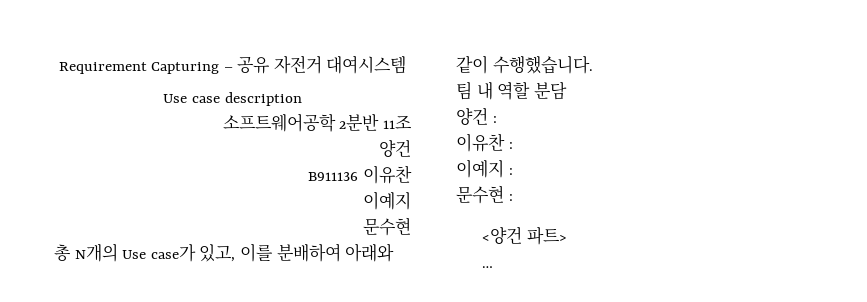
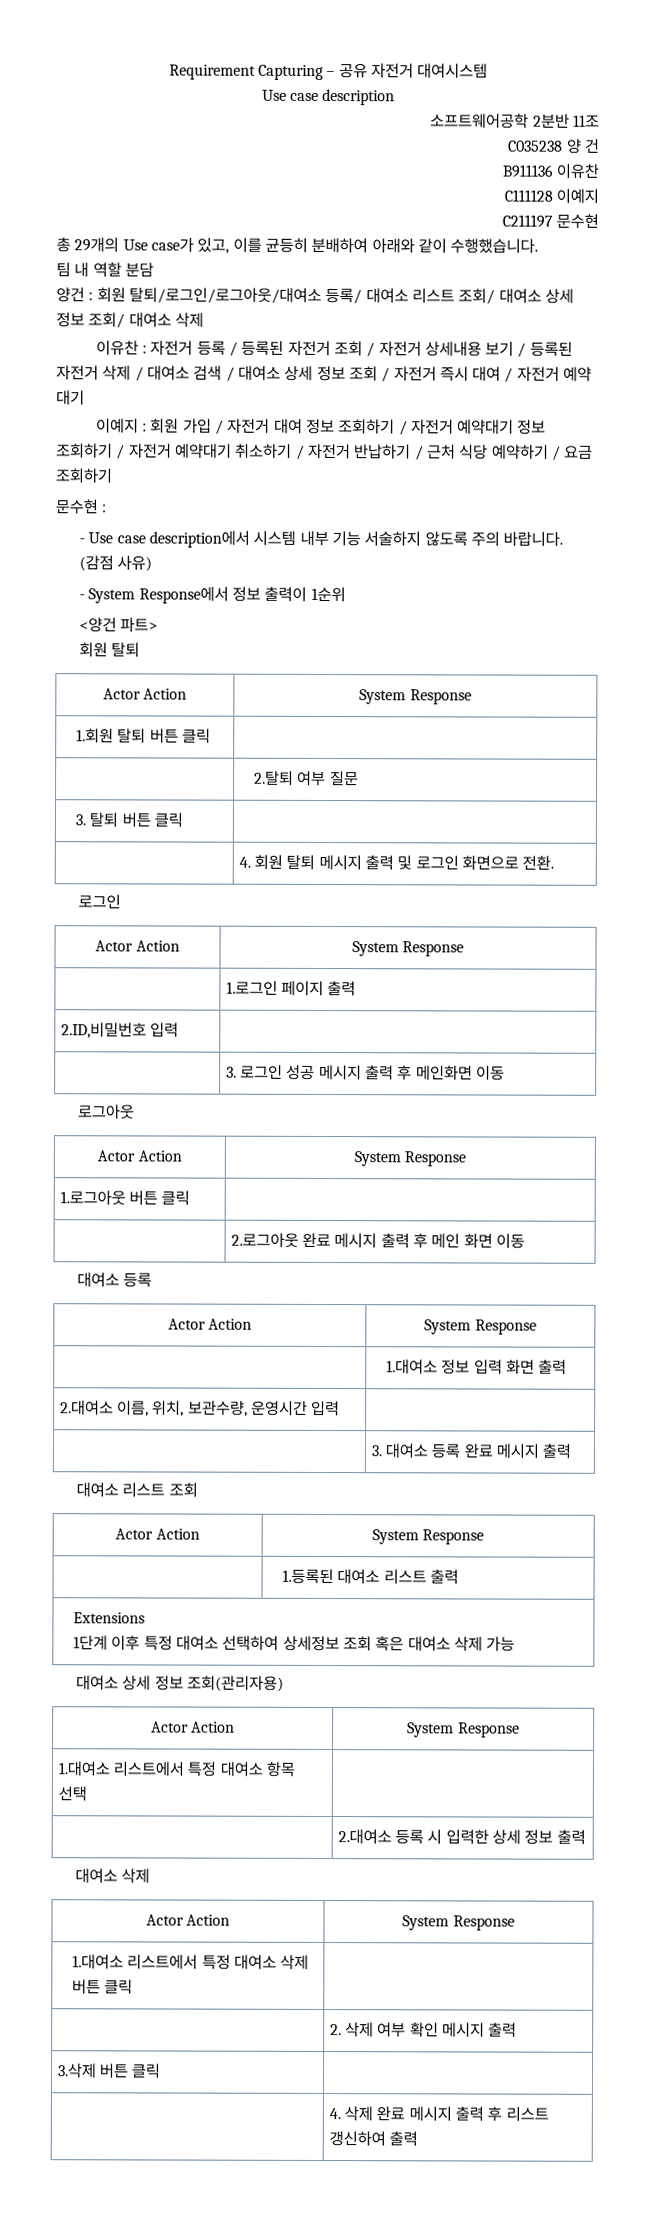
[379,139,411,157] 양건 -> [508,138,601,154] C035238 양 건
(412, 174) none -> [503,189,553,202] C111128
(411, 200) none -> [501,214,553,228] C211197
[74,243,118,262] N개의 -> [74,237,120,253] 29개의
(273, 252) none -> [264,237,308,253] 균등히
[456,133,513,152] [456,159,513,178] [456,185,513,204] [482,226,567,245] [482,266,494,268] // 이유찬 : // 이예지 : // 문수현 : // <양건 파트> // … -> [96,287,574,305] [56,312,204,329] [95,340,573,358] [56,365,593,383] [56,390,85,406] [95,418,547,436] [56,443,594,461] [55,468,113,484] [55,499,107,515] [78,530,564,548] [78,555,153,572] [78,586,346,604] [78,617,159,633] [78,642,141,658] [102,688,188,700] [359,689,472,705] [76,728,212,744] [254,770,359,787] [75,812,184,828] [238,854,555,871] [77,894,121,909] [95,940,180,952] [351,941,465,957] [225,980,357,997] [60,1022,180,1039] [225,1064,505,1081] [77,1104,135,1120] [97,1150,182,1162] [353,1151,467,1167] [59,1190,191,1206] [230,1232,525,1249] [76,1272,153,1288] [167,1318,253,1330] [424,1319,537,1335] [386,1359,568,1375] [59,1400,341,1417] [370,1443,572,1459] [75,1482,198,1498] [115,1528,200,1540] [371,1529,485,1545] [282,1568,460,1585] [73,1612,146,1624] [73,1635,516,1652] [75,1675,284,1692] [150,1721,236,1733] [407,1722,520,1738] [57,1761,296,1777] [57,1786,87,1802] [337,1829,586,1845] [74,1868,151,1884] [145,1914,231,1926] [402,1915,515,1931] [72,1954,310,1970] [72,1979,134,1995] [329,2022,518,2038] [56,2063,162,2079] [328,2106,549,2122] [328,2131,419,2147] 회원 탈퇴/로그인/로그아웃/대여소 등록/ 대여소 리스트 조회/ 대여소 상세 정보 조회/ 대여소 삭제 // 이유찬 : 자전거 등록 / 등록된 자전거 조회 / 자전거 상세내용 보기 / 등록된 자전거 삭제 / 대여소 검색 / 대여소 상세 정보 조회 / 자전거 즉시 대여 / 자전거 예약 대기 // 이예지 : 회원 가입 / 자전거 대여 정보 조회하기 / 자전거 예약대기 정보 조회하기 / 자전거 예약대기 취소하기 / 자전거 반납하기 / 근처 식당 예약하기 / 요금 조회하기 // 문수현 : // - Use case description에서 시스템 내부 기능 서술하지 않도록 주의 바랍니다. (감점 사유) // - System Response에서 정보 출력이 1순위 // <양건 파트> // 회원 탈퇴 // Actor Action | System Response // 1.회원 탈퇴 버튼 클릭 | // | 2.탈퇴 여부 질문 // 3. 탈퇴 버튼 클릭 | // | 4. 회원 탈퇴 메시지 출력 및 로그인 화면으로 전환. // 로그인 // Actor Action | System Response // | 1.로그인 페이지 출력 // 2.ID,비밀번호 입력 | // | 3. 로그인 성공 메시지 출력 후 메인화면 이동 // 로그아웃 // Actor Action | System Response // 1.로그아웃 버튼 클릭 | // | 2.로그아웃 완료 메시지 출력 후 메인 화면 이동 // 대여소 등록 // Actor Action | System Response // | 1.대여소 정보 입력 화면 출력 // 2.대여소 이름, 위치, 보관수량, 운영시간 입력 | // | 3. 대여소 등록 완료 메시지 출력 // 대여소 리스트 조회 // Actor Action | System Response // | 1.등록된 대여소 리스트 출력 // Extensions // 1단계 이후 특정 대여소 선택하여 상세정보 조회 혹은 대여소 삭제 가능 // 대여소 상세 정보 조회(관리자용) // Actor Action | System Response // 1.대여소 리스트에서 특정 대여소 항목 선택 | // | 2.대여소 등록 시 입력한 상세 정보 출력 // 대여소 삭제 // Actor Action | System Response // 1.대여소 리스트에서 특정 대여소 삭제 버튼 클릭 | // | 2. 삭제 여부 확인 메시지 출력 // 3.삭제 버튼 클릭 | // | 4. 삭제 완료 메시지 출력 후 리스트 갱신하여 출력

